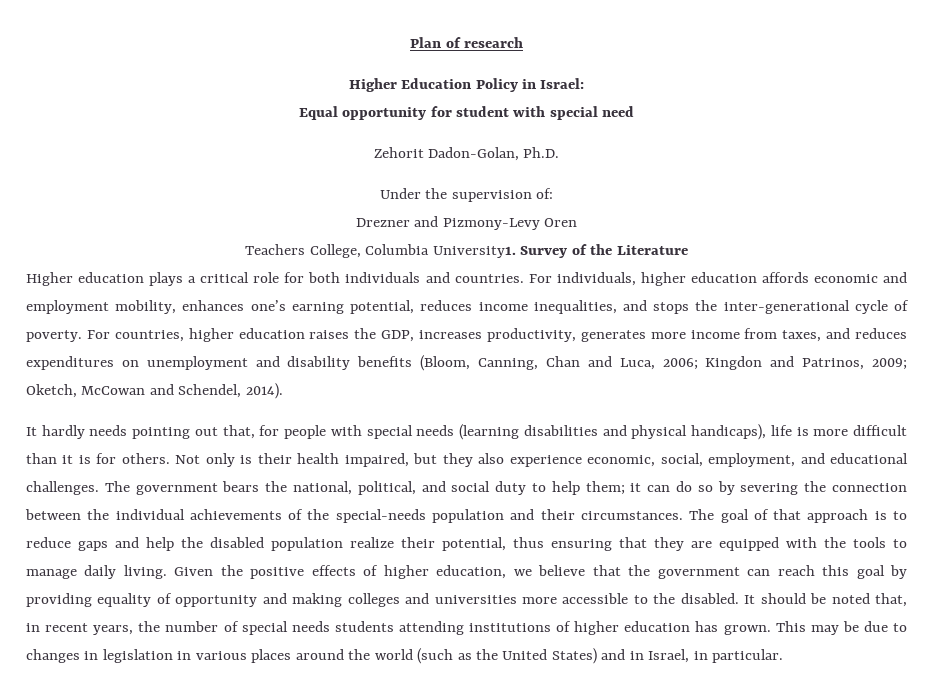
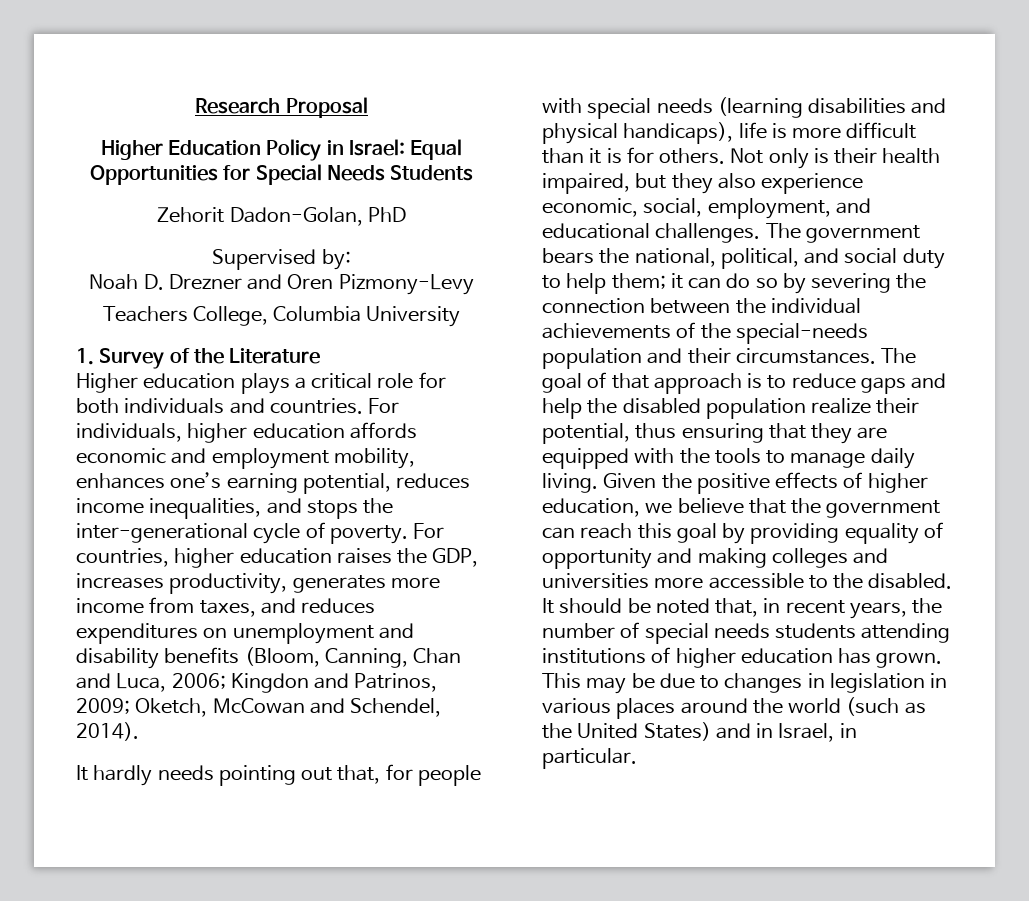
[410,37,523,48] Plan of research -> [195,97,368,118] Research Proposal
[298,106,635,120] [373,147,560,161] [379,188,554,202] // Equal opportunity for student with special need // Zehorit Dadon-Golan, Ph.D. // Under the supervision of: // -> [410,139,463,160] [89,164,474,185] [157,207,406,226] [212,249,351,270] [89,274,164,290] Equal Opportunities for Special Needs Students // Zehorit Dadon-Golan, PhD // Supervised by: // Noah D.
(439, 221) none -> [287,274,334,290] Oren
[544,218,578,227] Oren -> (474, 284) none
[432,246,516,258] University1. -> [366,306,461,327] [76,348,94,365] University // 1.

